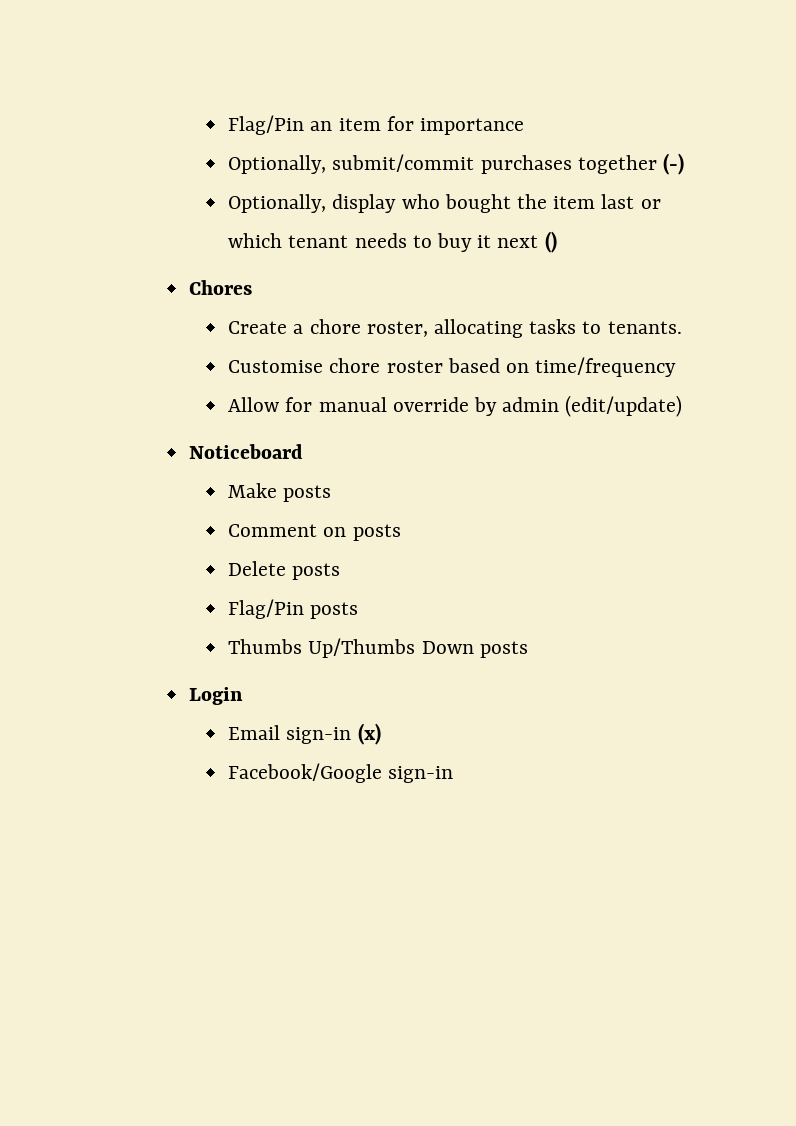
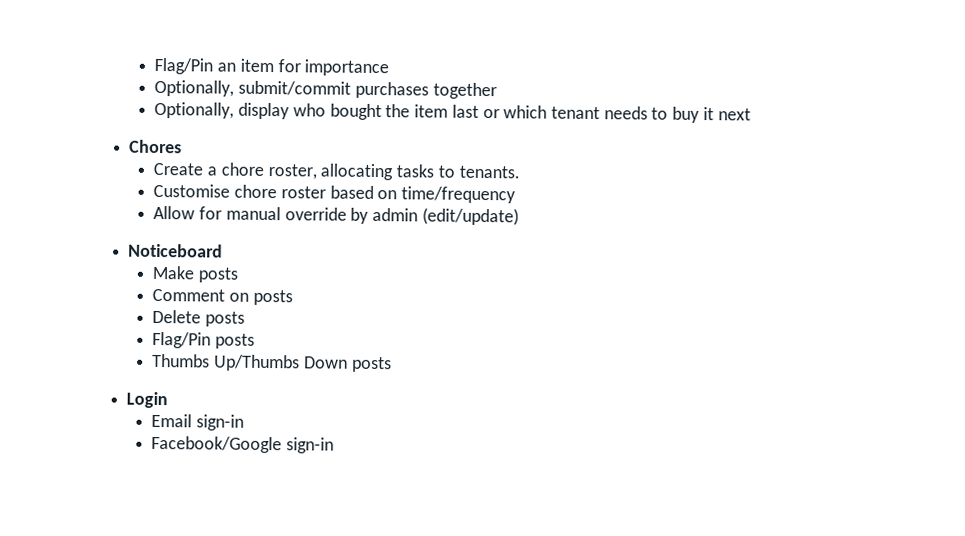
[662,153,684,175] (-) -> (497, 91) none
[544,231,557,253] () -> (751, 114) none
[357,723,381,745] (x) -> (245, 422) none

